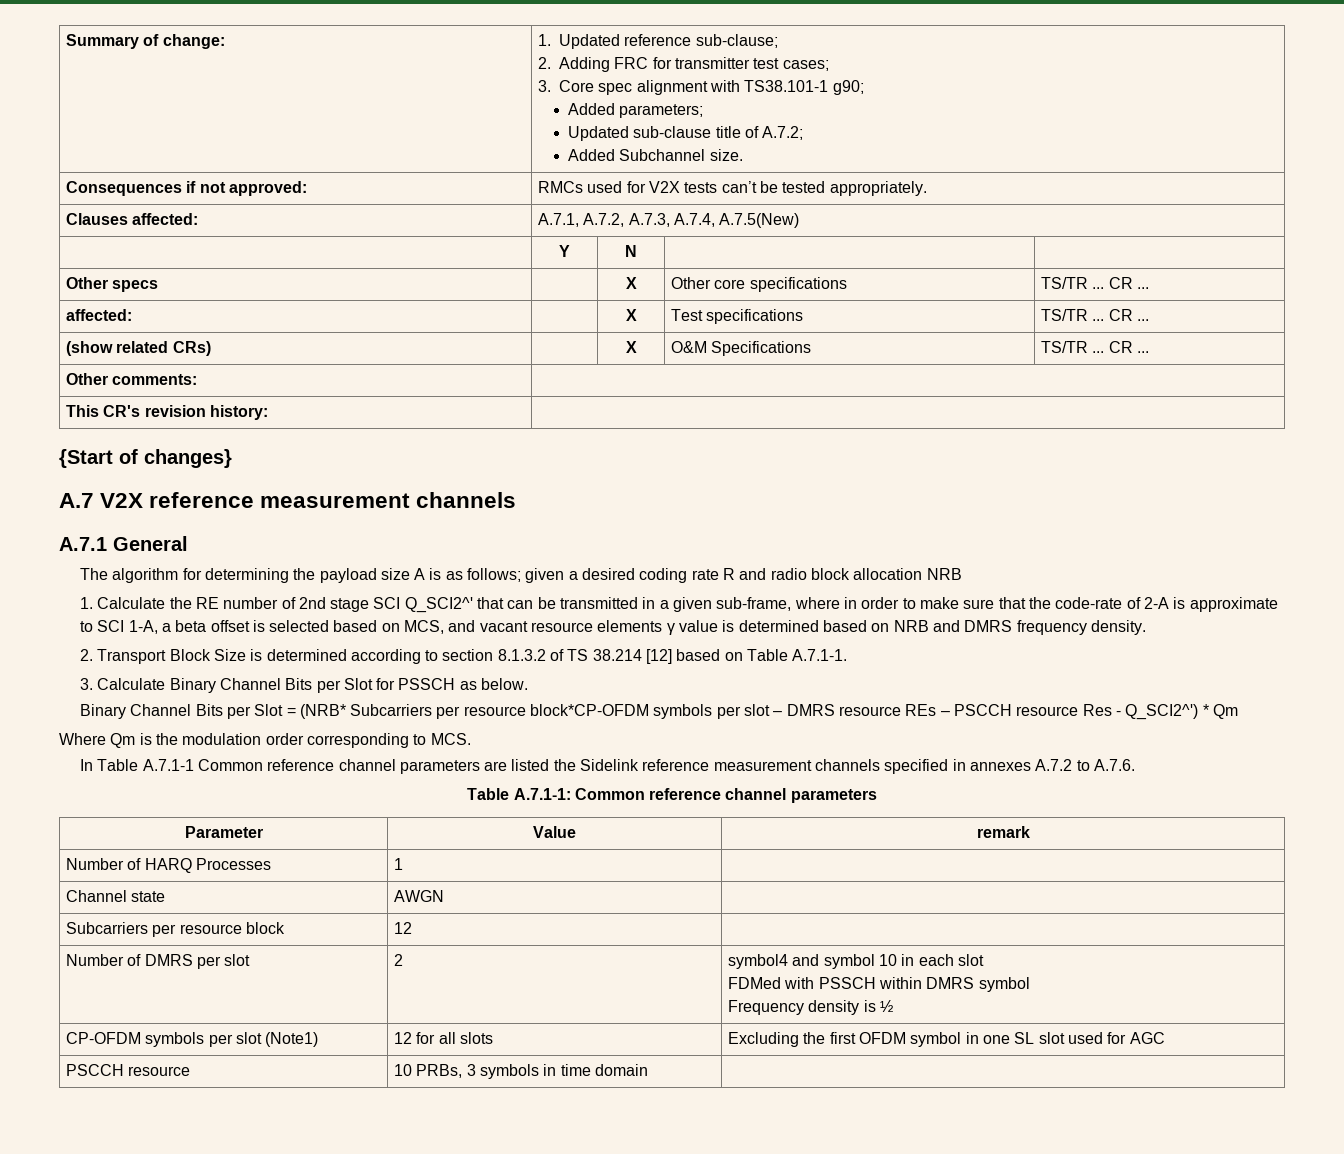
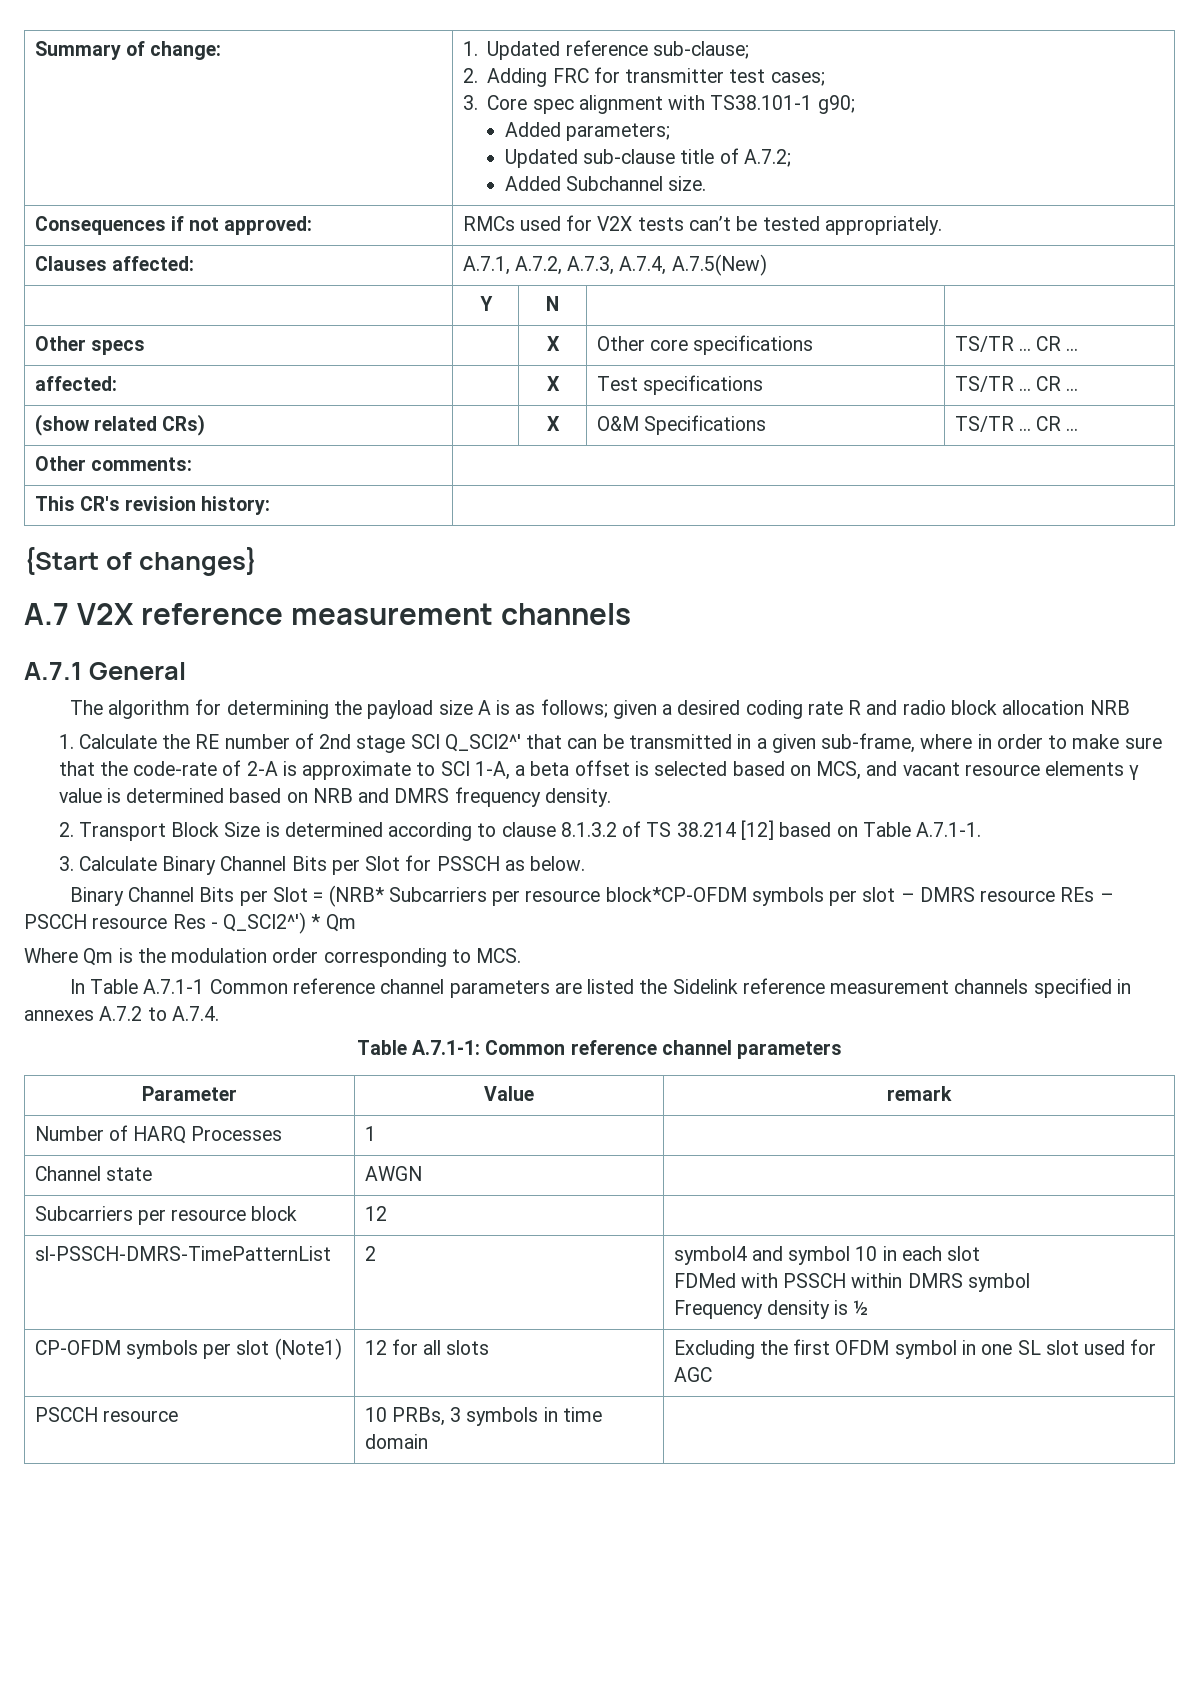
[442,649,494,661] section -> [501,822,556,837] clause
[1093,759,1135,771] A.7.6. -> [171,1006,219,1021] A.7.4.
[66,954,251,969] Number of DMRS per slot -> [34,1246,331,1261] sl-PSSCH-DMRS-TimePatternList

